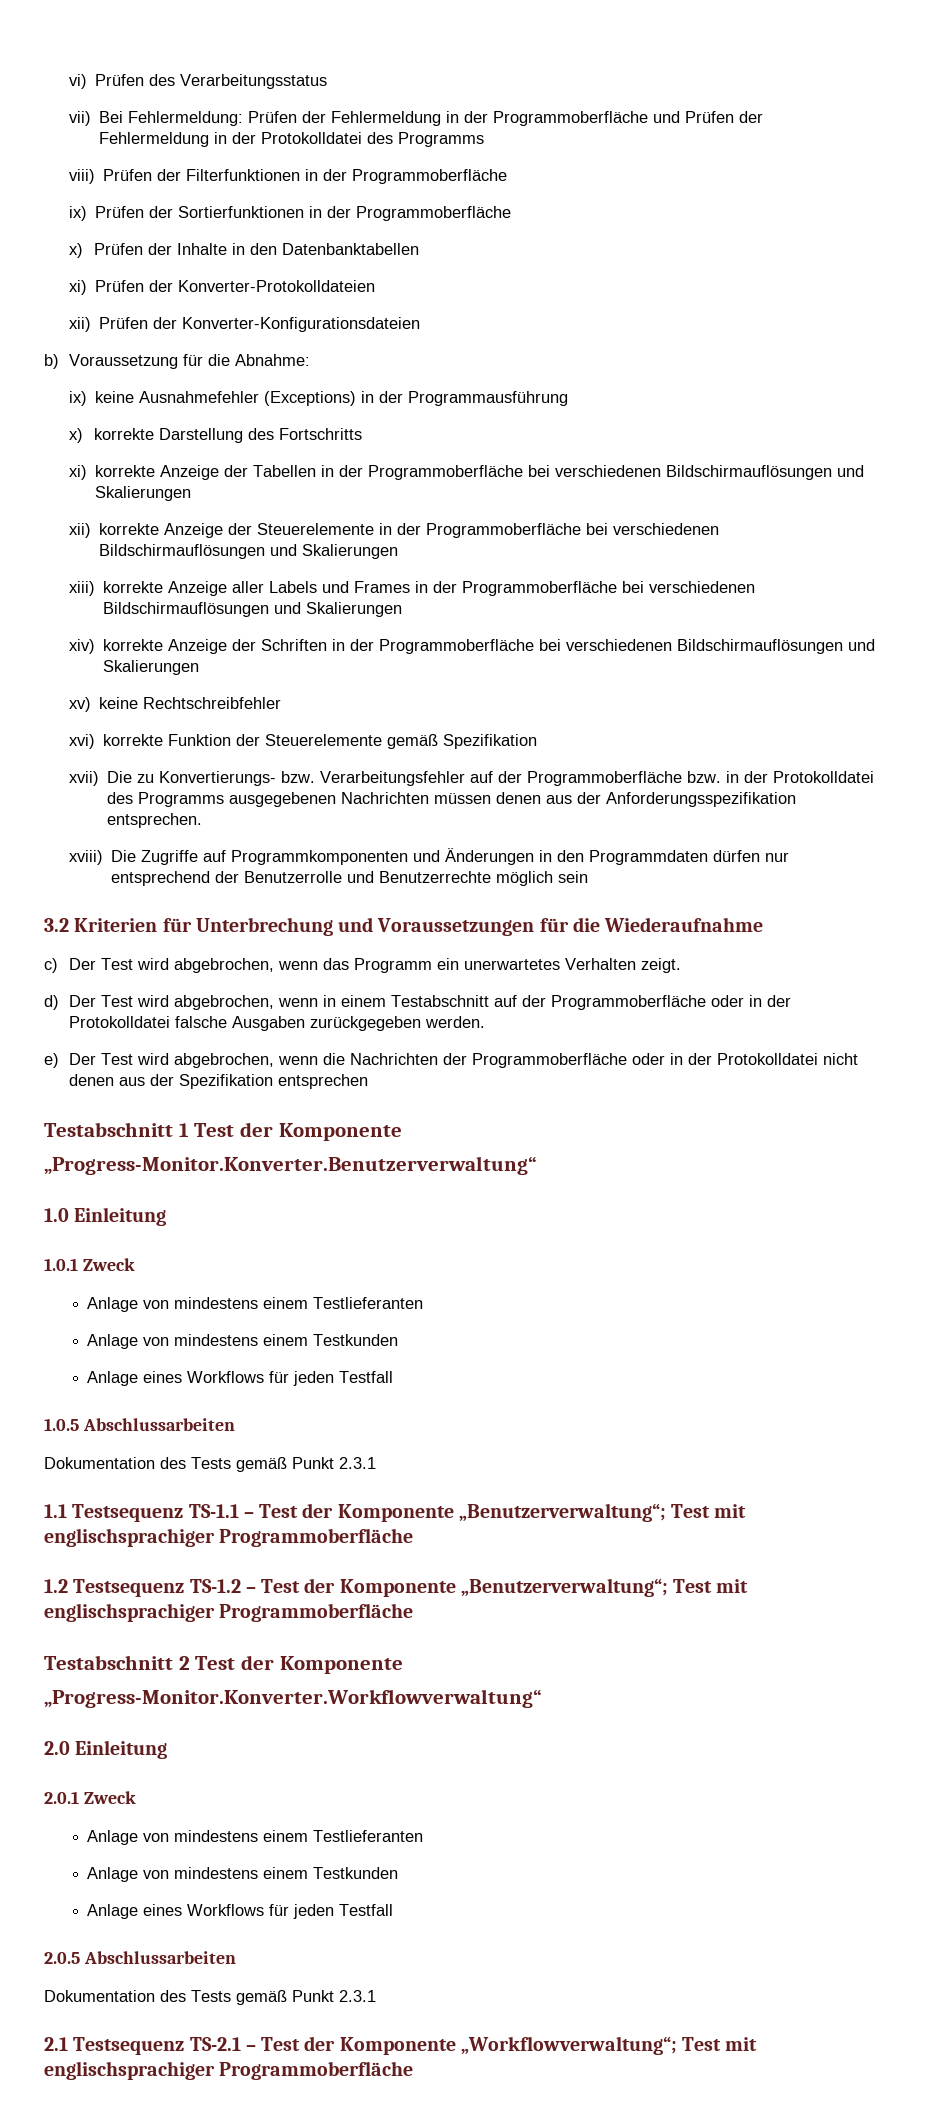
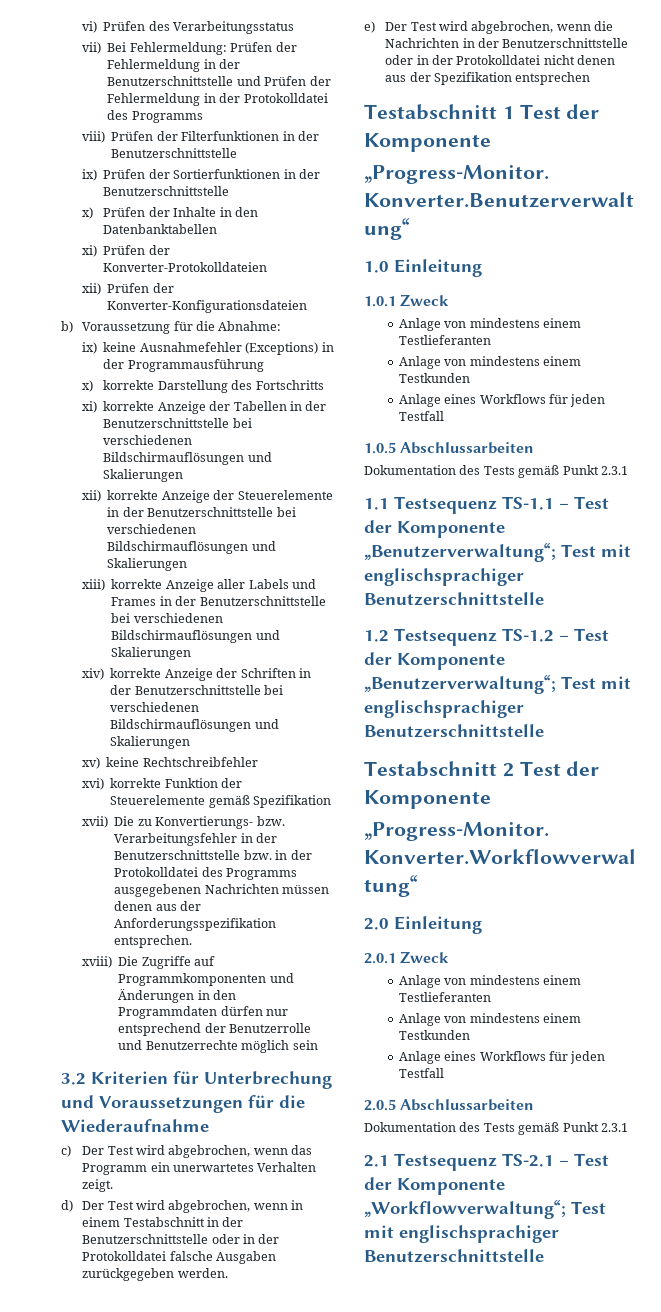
[493,111,649,126] Programmoberfläche -> [107,76,234,86] Benutzerschnittstelle
[352,169,508,184] Programmoberfläche -> [111,148,238,158] Benutzerschnittstelle
[356,206,512,221] Programmoberfläche -> [103,186,230,196] Benutzerschnittstelle
[368,465,524,480] Programmoberfläche -> [103,418,230,428] Benutzerschnittstelle
[426,523,582,538] Programmoberfläche -> [147,507,274,517] Benutzerschnittstelle
[462,581,618,596] Programmoberfläche -> [199,596,326,606] Benutzerschnittstelle
[379,639,535,654] Programmoberfläche -> [134,685,261,695] Benutzerschnittstelle
[470,771,683,786] auf der Programmoberfläche -> [240,833,278,843] [114,850,241,860] in der Benutzerschnittstelle
[494,995,707,1010] auf der Programmoberfläche -> [206,1217,244,1227] [82,1234,209,1244] in der Benutzerschnittstelle
[443,1053,628,1068] der Programmoberfläche -> [462,38,629,48] in der Benutzerschnittstelle
[219,1528,414,1547] Programmoberfläche -> [364,592,544,606] Benutzerschnittstelle
[219,1603,414,1622] Programmoberfläche -> [364,724,544,738] Benutzerschnittstelle
[219,2061,414,2080] Programmoberfläche -> [364,1249,544,1263] Benutzerschnittstelle

